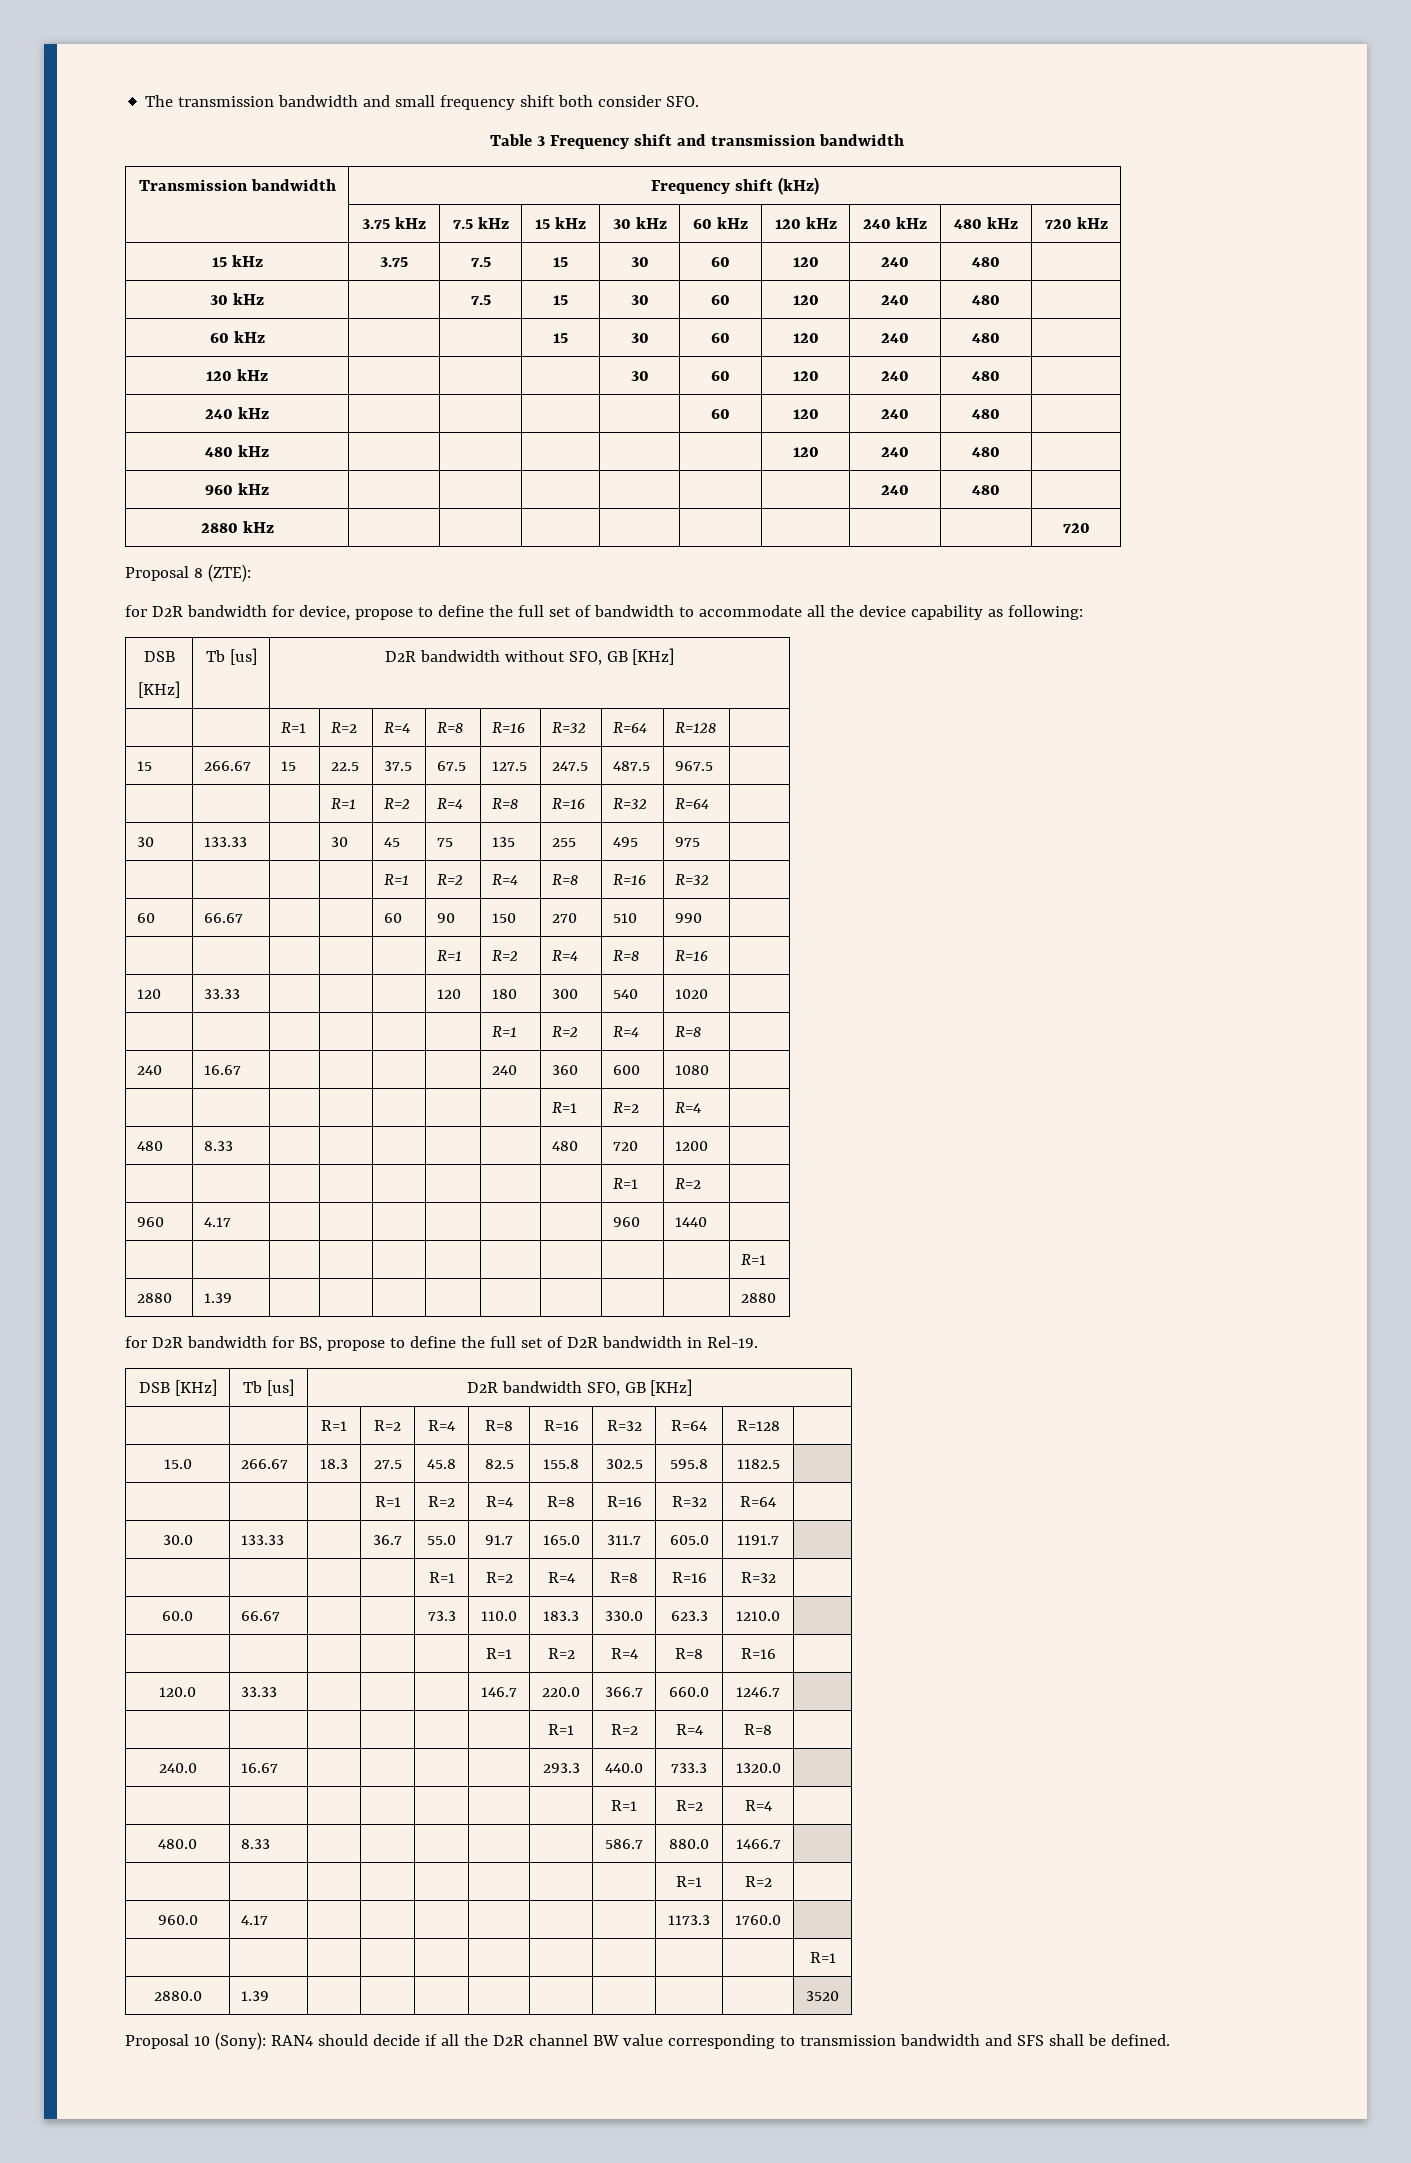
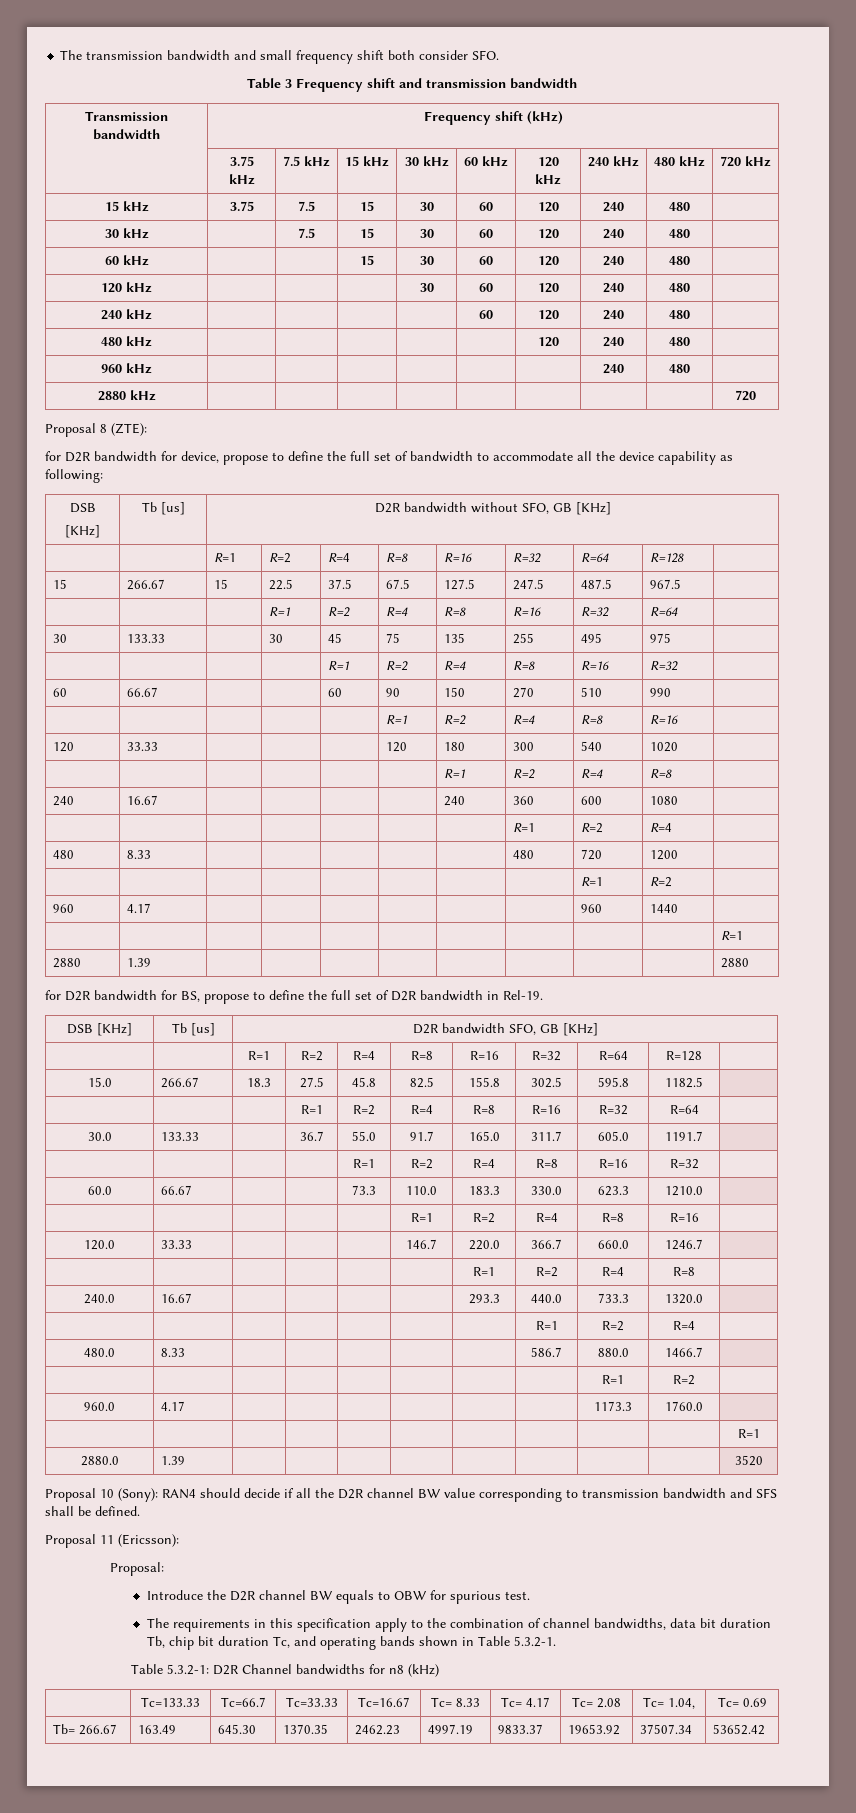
(1170, 2040) none -> [45,1534,179,1548] [109,1562,164,1576] [146,1590,530,1604] [146,1618,771,1632] [146,1636,556,1650] [131,1664,440,1677] [141,1697,200,1707] [220,1697,266,1707] [285,1697,338,1707] [358,1697,410,1707] [431,1697,480,1707] [501,1697,550,1707] [572,1697,621,1708] [643,1697,695,1709] [717,1697,767,1707] [52,1724,117,1735] [137,1725,176,1734] [217,1724,256,1734] [282,1724,328,1734] [354,1725,400,1735] [427,1724,473,1734] [497,1724,543,1734] [567,1724,620,1735] [639,1724,692,1734] [712,1724,765,1735] // Proposal 11 (Ericsson): // Proposal: // Introduce the D2R channel BW equals to OBW for spurious test. // The requirements in this specification apply to the combination of channel bandwidths, data bit duration Tb, chip bit duration Tc, and operating bands shown in Table 5.3.2-1. // Table 5.3.2-1: D2R Channel bandwidths for n8 (kHz) // | Tc=133.33 | Tc=66.7 | Tc=33.33 | Tc=16.67 | Tc= 8.33 | Tc= 4.17 | Tc= 2.08 | Tc= 1.04, | Tc= 0.69 // Tb= 266.67 | 163.49 | 645.30 | 1370.35 | 2462.23 | 4997.19 | 9833.37 | 19653.92 | 37507.34 | 53652.42

